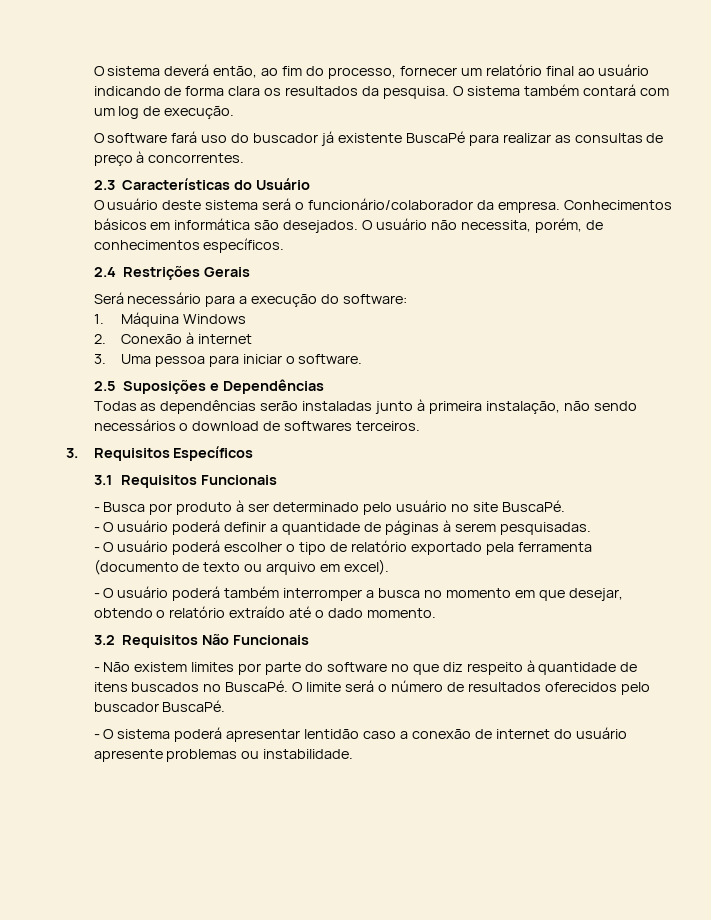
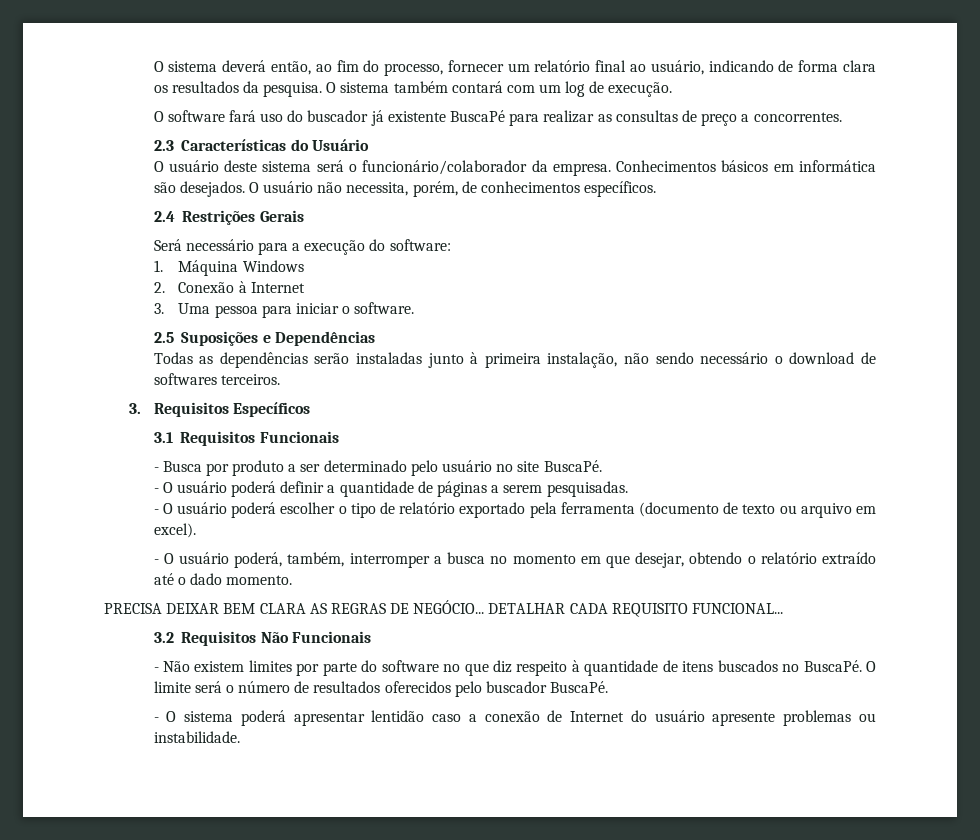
[598,64,650,76] usuário -> [650,60,704,75] usuário,
[136,151,145,163] à -> [741,114,750,122] a
[197,334,252,344] internet -> [250,282,305,293] Internet
[93,419,176,431] necessários -> [700,352,769,364] necessário
[236,500,245,512] à -> [288,464,297,472] a
[442,520,451,532] à -> [491,485,500,493] a
[172,586,280,601] poderá também -> [234,552,345,568] poderá, também,
(436, 613) none -> [104,600,784,617] // PRECISA DEIXAR BEM CLARA AS REGRAS DE NEGÓCIO... DETALHAR CADA REQUISITO FUNCIONAL...
[495,729,550,739] internet -> [570,711,625,722] Internet

